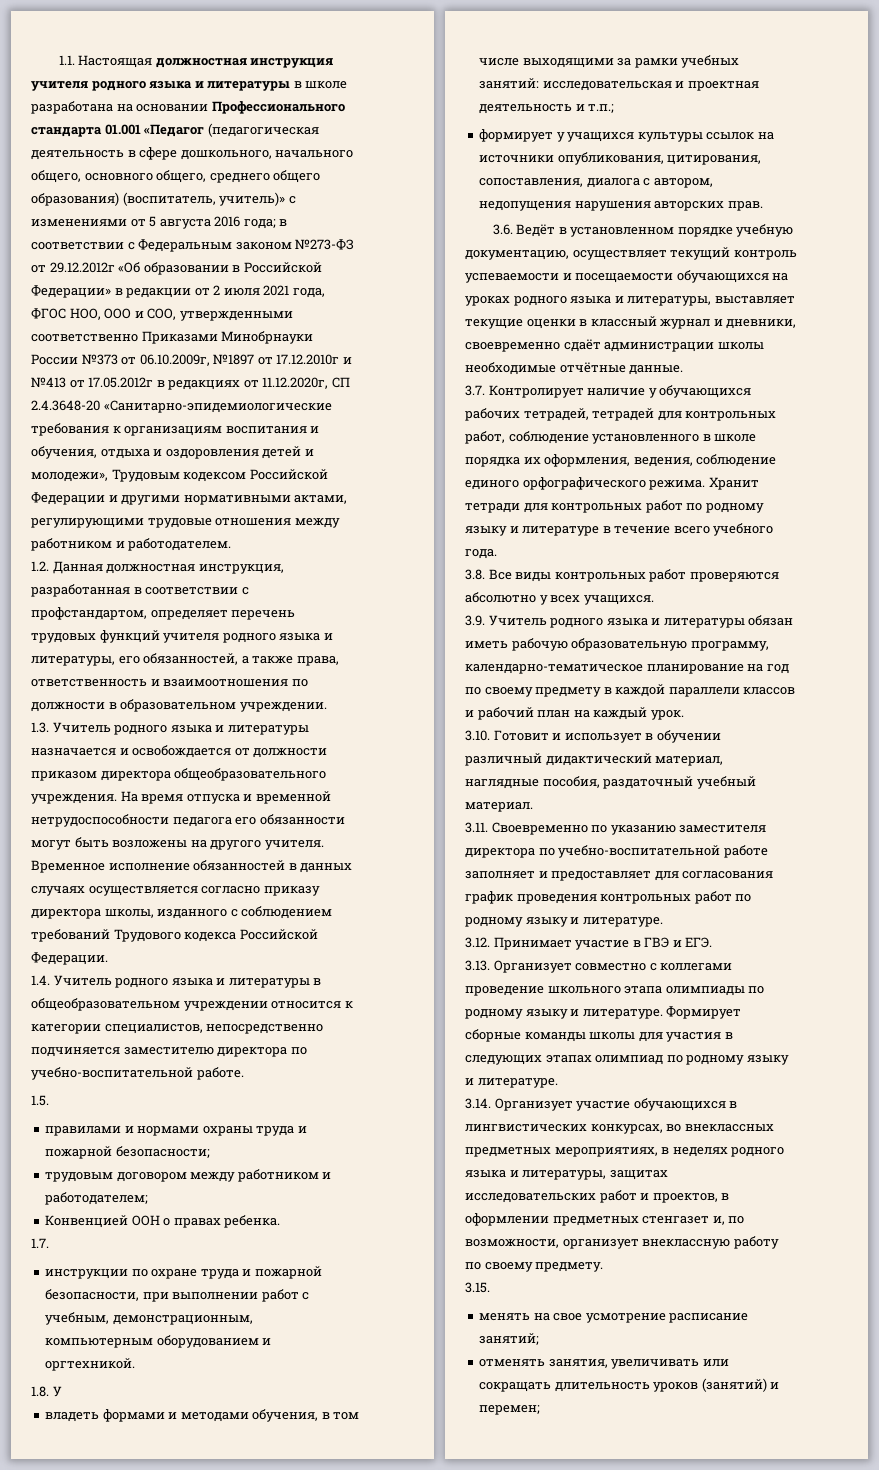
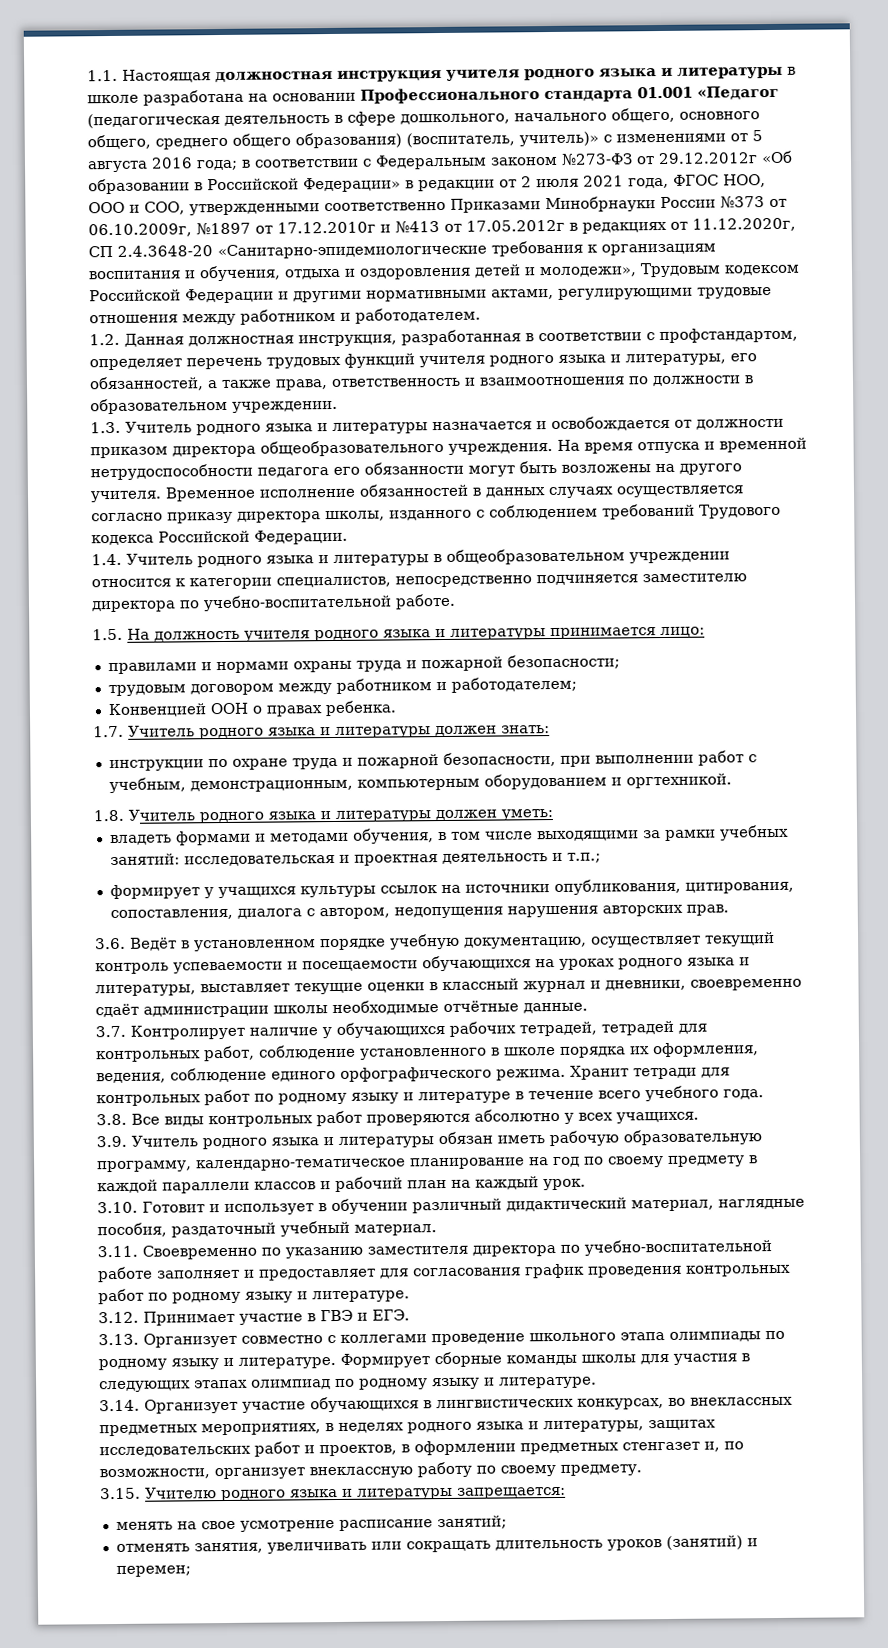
(49, 1100) none -> [127,626,705,642] На должность учителя родного языка и литературы принимается лицо:
(49, 1243) none -> [128,725,550,740] Учитель родного языка и литературы должен знать:
[52,1386,62,1397] У -> [128,809,553,824] Учитель родного языка и литературы должен уметь:
(490, 1287) none -> [145,1486,566,1502] Учителю родного языка и литературы запрещается:

